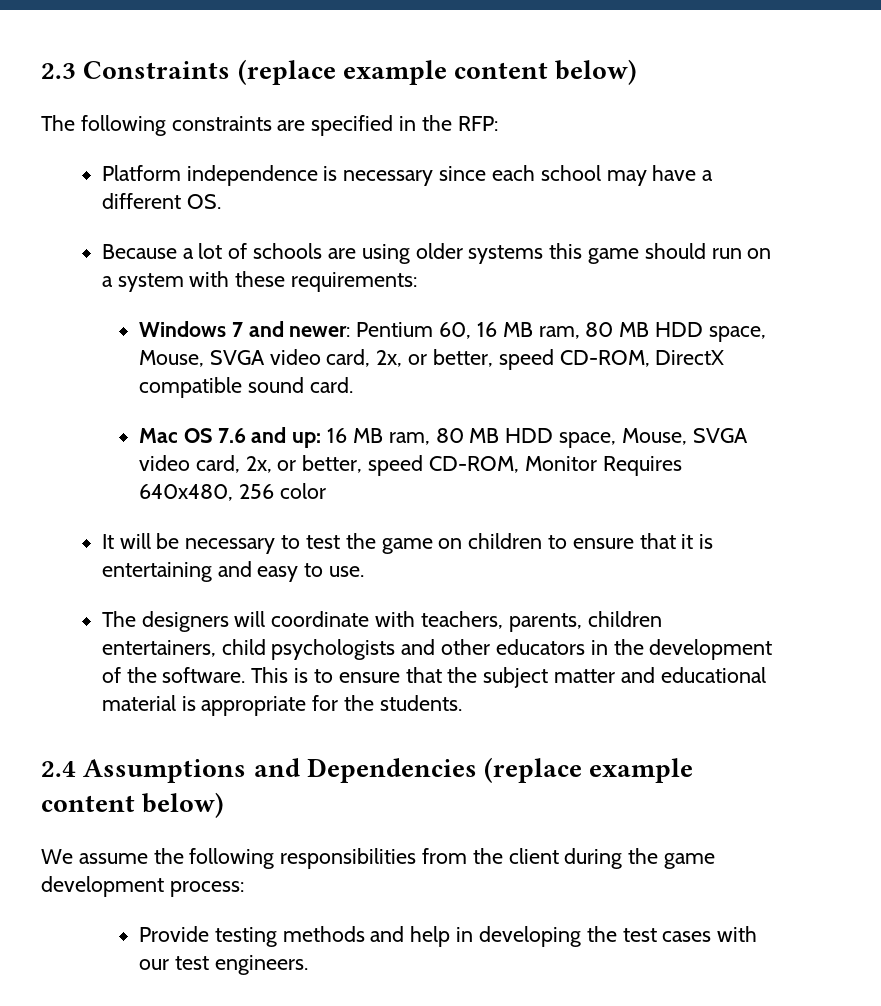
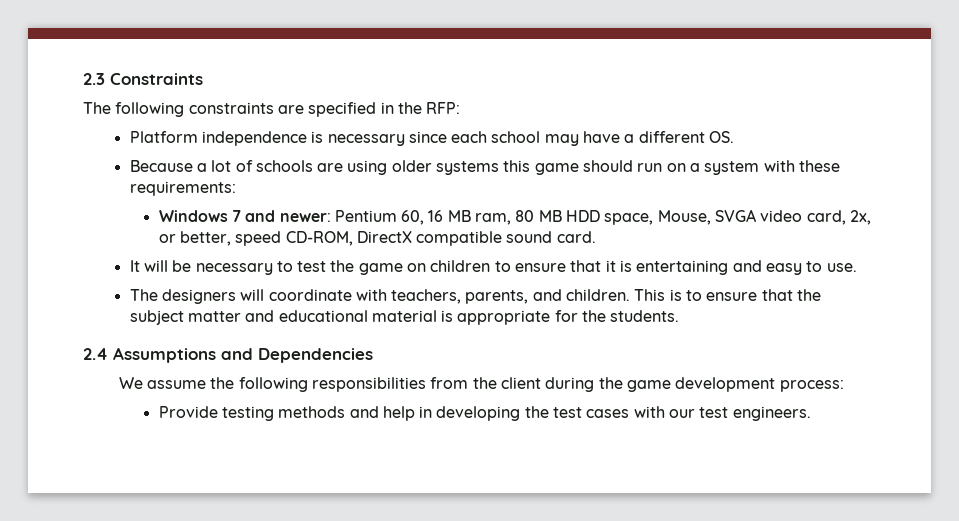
[237,59,638,85] (replace example content below) -> (203, 79) none
[139,427,748,448] [139,455,682,476] [139,483,326,501] // Mac OS 7.6 and up: 16 MB ram, 80 MB HDD space, Mouse, SVGA video card, 2x, or better, speed CD-ROM, Monitor Requires 640x480, 256 color -> (596, 237) none
[587,611,662,627] [101,639,773,660] [101,667,246,683] children entertainers, child psychologists and other educators in the development of the software. -> [532,289,631,301] and children.
[484,757,694,783] [41,792,225,818] (replace example content below) -> (373, 355) none

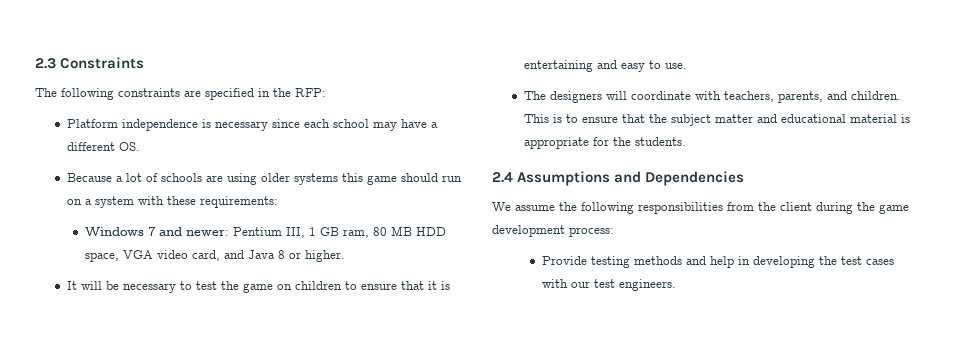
[401,210,471,225] 60, 16 MB -> [285,227,339,238] III, 1 GB
[657,209,871,225] [158,231,596,246] Mouse, SVGA video card, 2x, or better, speed CD-ROM, DirectX compatible sound card. -> [122,250,345,262] VGA video card, and Java 8 or higher.

